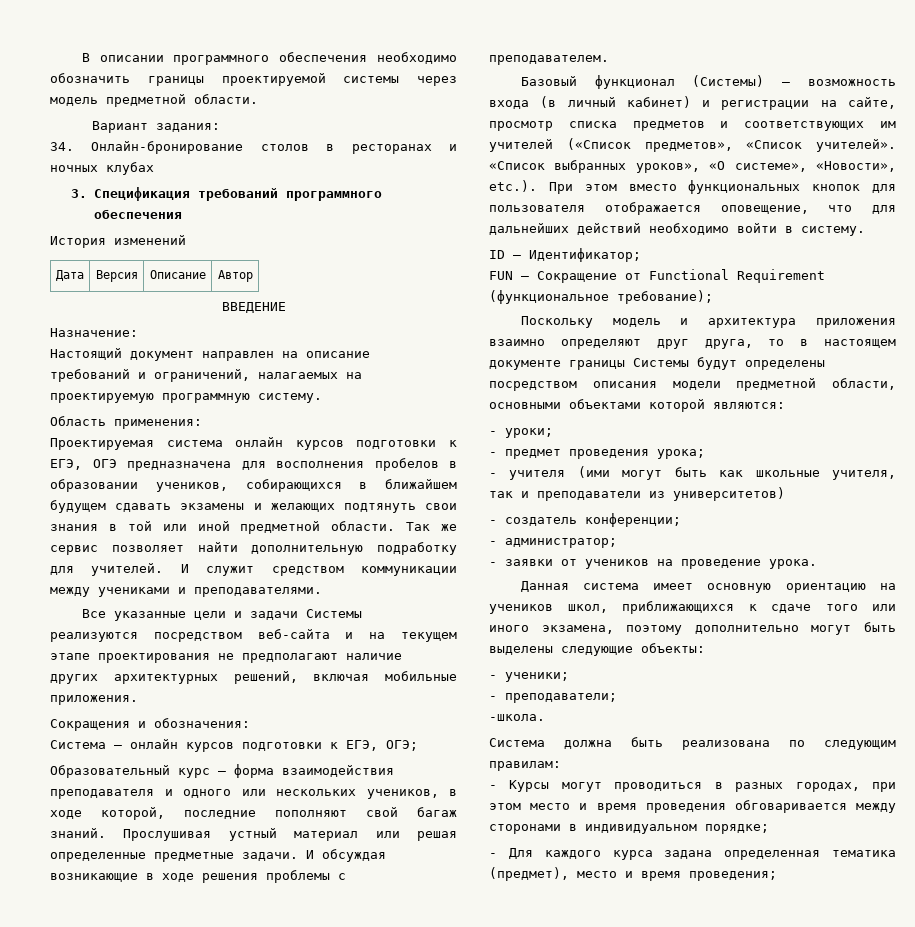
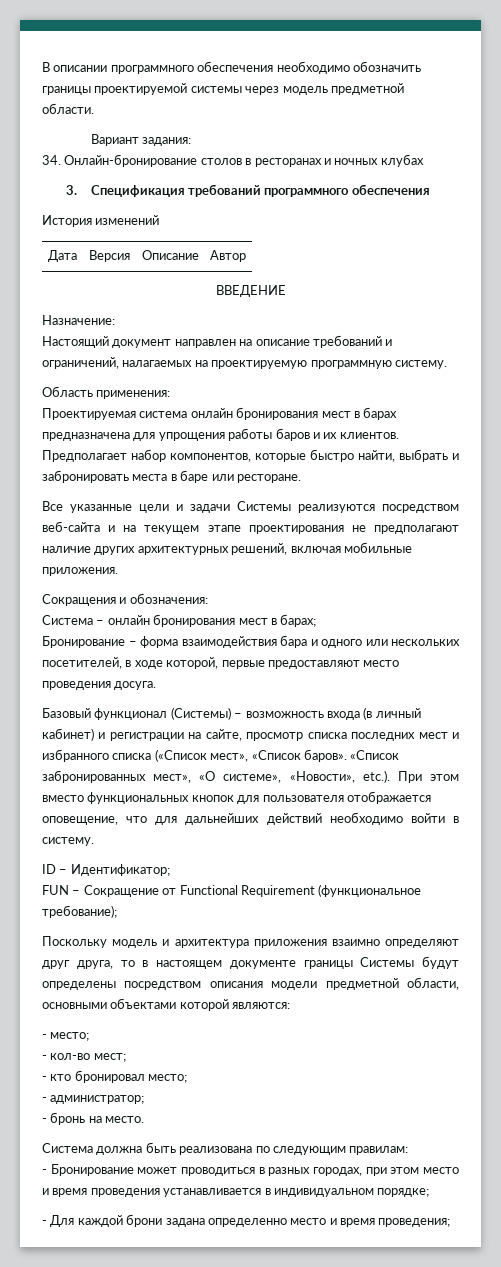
[295,440,457,450] [50,458,457,471] [50,479,457,492] [50,500,457,513] [50,521,457,534] [50,542,457,555] [50,563,457,576] [50,587,322,597] курсов подготовки к ЕГЭ, ОГЭ предназначена для восполнения пробелов в образовании учеников, собирающихся в ближайшем будущем сдавать экзамены и желающих подтянуть свои знания в той или иной предметной области. Так же сервис позволяет найти дополнительную подработку для учителей. И служит средством коммуникации между учениками и преподавателями. -> [236,407,398,420] [42,428,399,441] [42,449,459,462] [42,470,301,483] бронирования мест в барах предназначена для упрощения работы баров и их клиентов. Предполагает набор компонентов, которые быстро найти, выбрать и забронировать места в баре или ресторане.
[186,740,418,752] [50,765,210,778] курсов подготовки к ЕГЭ, ОГЭ; // Образовательный курс -> [153,614,317,627] [42,636,125,648] бронирования мест в барах; // Бронирование
[50,789,154,799] преподавателя -> [280,635,307,648] бара
[366,789,439,799] учеников, -> [42,657,122,669] посетителей,
[184,807,457,819] [50,828,457,841] [50,849,386,862] [50,870,346,883] [489,55,609,65] последние пополняют свой багаж знаний. Прослушивая устный материал или решая определенные предметные задачи. И обсуждая возникающие в ходе решения проблемы с преподавателем. -> [221,660,400,669] [42,681,157,690] первые предоставляют место проведения досуга.
[632,121,896,131] [489,138,896,152] [489,160,700,173] предметов и соответствующих им учителей («Список предметов», «Список учителей». «Список выбранных уроков», -> [351,732,460,741] [42,749,400,762] [42,770,192,783] последних мест и избранного списка («Список мест», «Список баров». «Список забронированных мест»,
[505,428,553,438] [489,449,705,459] [489,466,896,480] [489,487,785,501] [489,513,681,527] [489,538,617,548] [489,559,817,569] [520,581,896,593] [489,601,896,614] [489,622,896,635] [489,643,705,656] [489,672,569,682] [489,693,617,703] [489,714,545,721] уроки; // - предмет проведения урока; // - учителя (ими могут быть как школьные учителя, так и преподаватели из университетов) // - создатель конференции; // - администратор; // - заявки от учеников на проведение урока. // Данная система имеет основную ориентацию на учеников школ, приближающихся к сдаче того или иного экзамена, поэтому дополнительно могут быть выделены следующие объекты: // - ученики; // - преподаватели; // -школа. -> [50,1032,90,1041] [42,1053,126,1062] [42,1070,188,1083] [42,1095,145,1104] [42,1112,145,1125] место; // - кол-во мест; // - кто бронировал место; // - администратор; // - бронь на место.
[509,780,602,792] Курсы могут -> [50,1164,178,1176] Бронирование может
[734,800,896,813] [489,824,561,834] обговаривается между сторонами -> [163,1188,262,1197] устанавливается
[544,850,896,860] [489,867,569,881] каждого курса задана определенная тематика (предмет), -> [77,1214,287,1227] каждой брони задана определенно

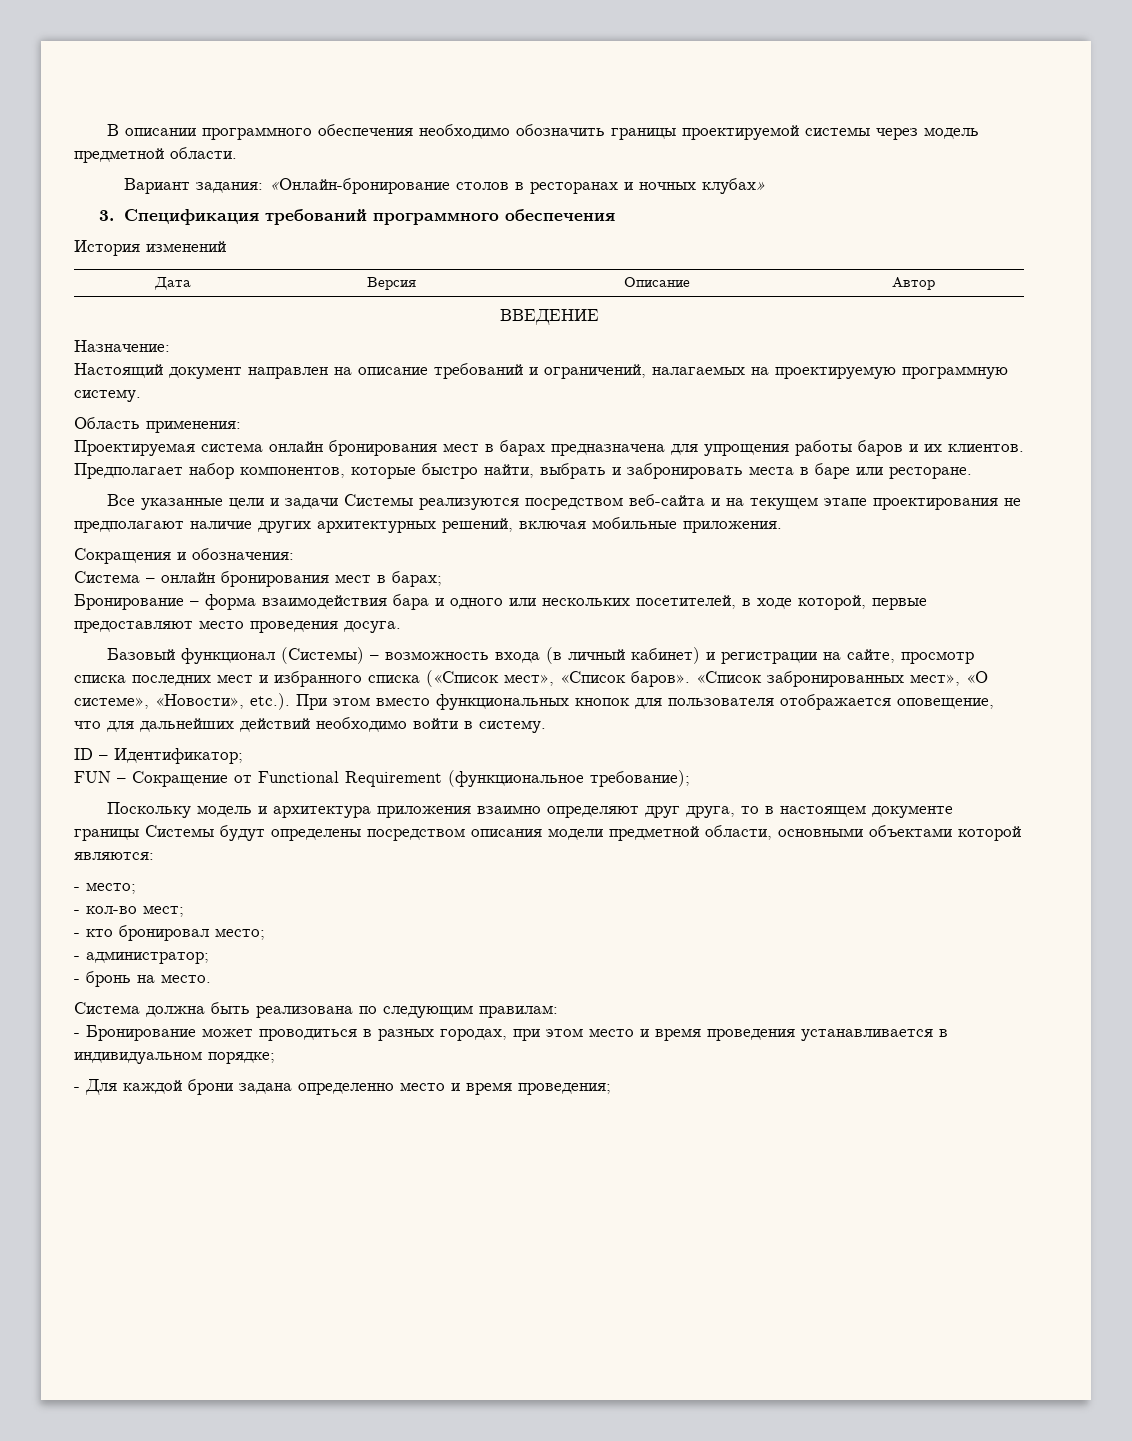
[42,154,198,167] // 34. Онлайн-бронирование -> [268,178,450,194] «Онлайн-бронирование
[380,154,424,167] клубах -> [701,178,766,194] клубах»

